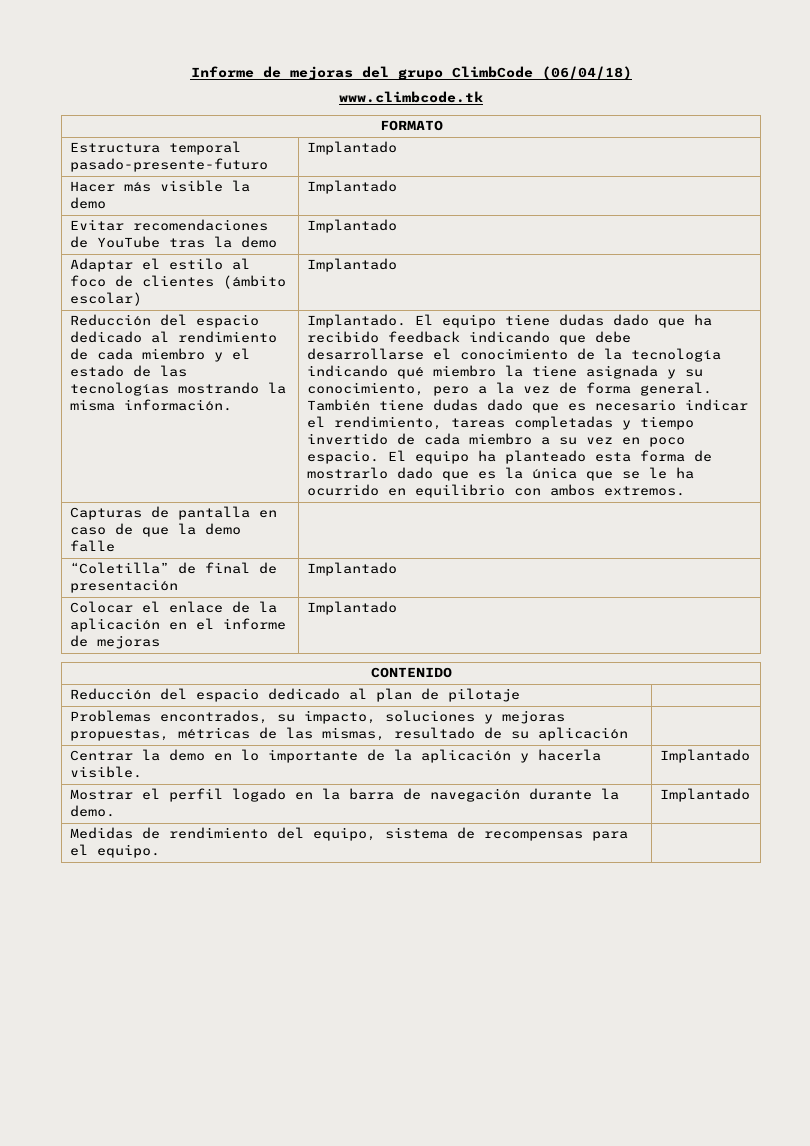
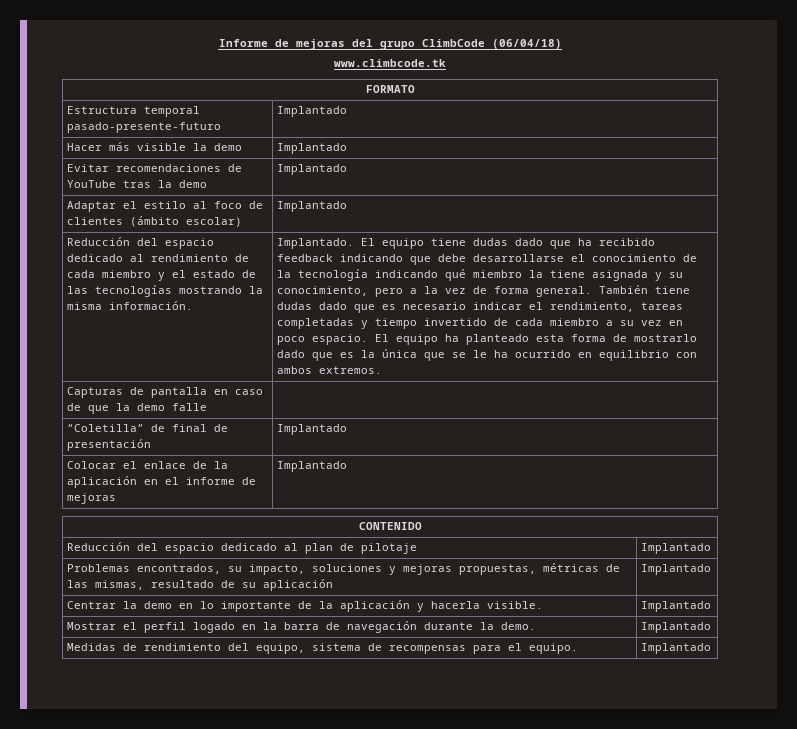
(520, 695) none -> [640,543,711,554] Implantado
(628, 734) none -> [640,564,711,575] Implantado
(160, 851) none -> [640,643,711,654] Implantado

